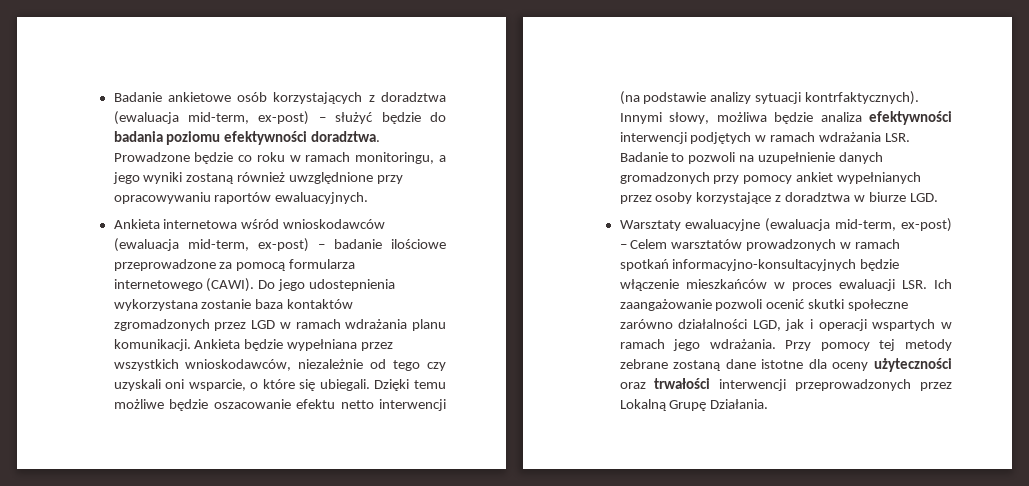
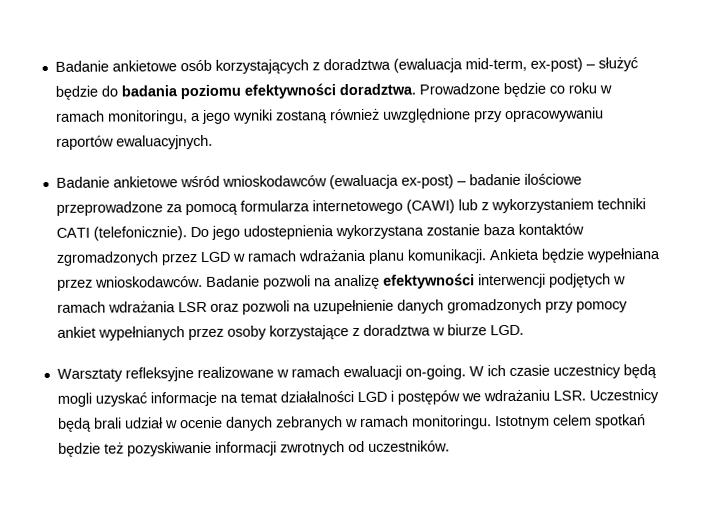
[113,219,238,229] Ankieta internetowa -> [55,176,178,188] Badanie ankietowe
[187,239,249,251] mid-term, -> (399, 182) none
[206,278,255,292] (CAWI). -> [405,198,646,214] [55,226,187,241] (CAWI) lub z wykorzystaniem techniki CATI (telefonicznie).
[113,359,446,371] [113,379,446,391] [113,399,447,411] [619,91,920,105] [619,112,862,124] wszystkich wnioskodawców, niezależnie od tego czy uzyskali oni wsparcie, o które się ubiegali. Dzięki temu możliwe będzie oszacowanie efektu netto interwencji (na podstawie analizy sytuacji kontrfaktycznych). Innymi słowy, możliwa będzie analiza -> [94,274,380,290] wnioskodawców. Badanie pozwoli na analizę
[885,133,911,142] [619,152,685,162] LSR. Badanie to -> [177,301,239,313] LSR oraz
[685,218,952,232] [619,239,901,251] [619,259,900,271] [619,279,952,291] [619,299,909,311] [619,319,952,331] [619,339,952,351] [619,358,952,372] [619,378,952,391] [619,399,769,411] ewaluacyjne (ewaluacja mid-term, ex-post) – Celem warsztatów prowadzonych w ramach spotkań informacyjno-konsultacyjnych będzie włączenie mieszkańców w proces ewaluacji LSR. Ich zaangażowanie pozwoli ocenić skutki społeczne zarówno działalności LGD, jak i operacji wspartych w ramach jego wdrażania. Przy pomocy tej metody zebrane zostaną dane istotne dla oceny użyteczności oraz trwałości interwencji przeprowadzonych przez Lokalną Grupę Działania. -> [124,364,657,382] [56,389,659,407] [57,414,646,432] [57,440,450,457] refleksyjne realizowane w ramach ewaluacji on-going. W ich czasie uczestnicy będą mogli uzyskać informacje na temat działalności LGD i postępów we wdrażaniu LSR. Uczestnicy będą brali udział w ocenie danych zebranych w ramach monitoringu. Istotnym celem spotkań będzie też pozyskiwanie informacji zwrotnych od uczestników.

